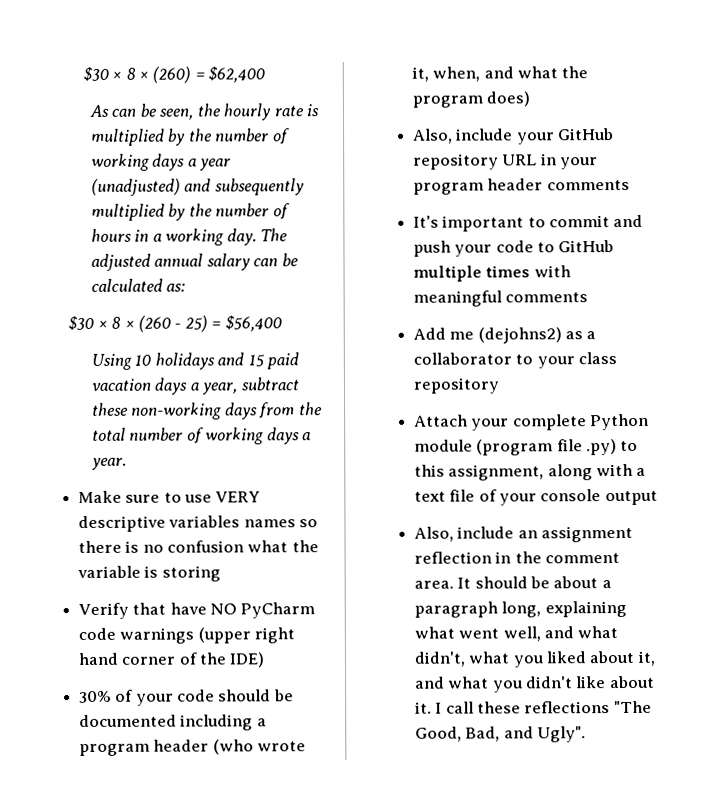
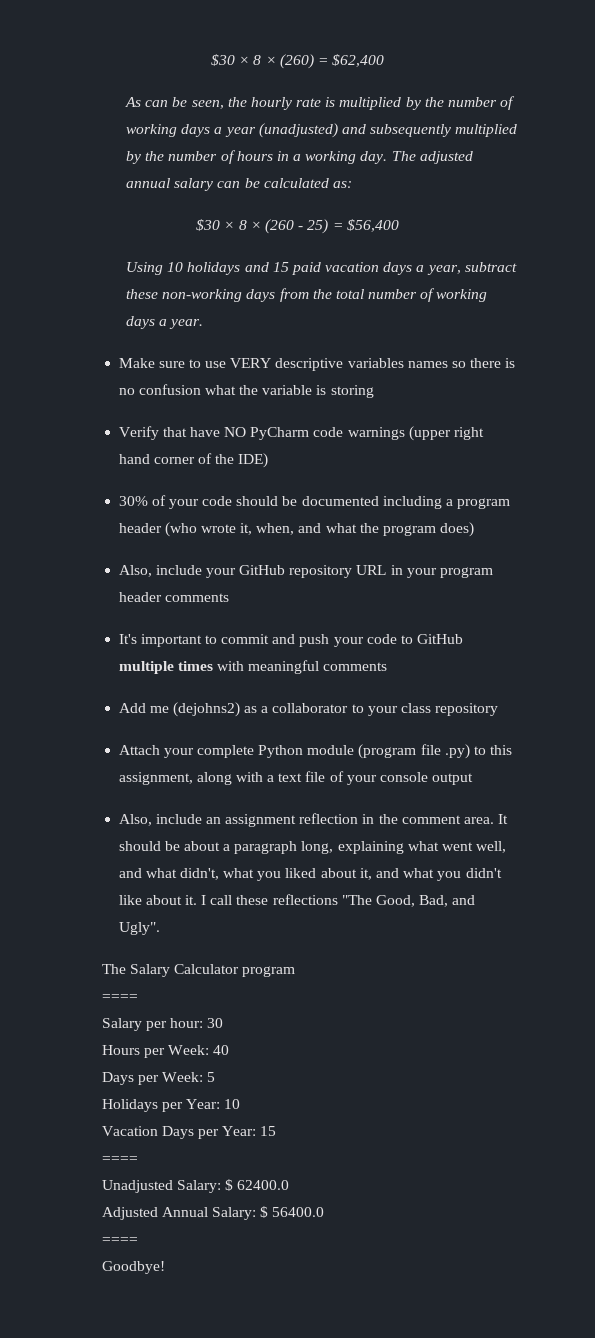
(586, 734) none -> [101,964,296,977] [101,994,138,1001] [101,1018,224,1031] [101,1045,230,1058] [101,1072,216,1085] [101,1099,241,1112] [101,1126,277,1139] [101,1156,138,1163] [101,1179,290,1193] [101,1206,325,1220] [101,1237,138,1244] [101,1261,165,1274] // The Salary Calculator program // ==== // Salary per hour: 30 // Hours per Week: 40 // Days per Week: 5 // Holidays per Year: 10 // Vacation Days per Year: 15 // ==== // Unadjusted Salary: $ 62400.0 // Adjusted Annual Salary: $ 56400.0 // ==== // Goodbye!

